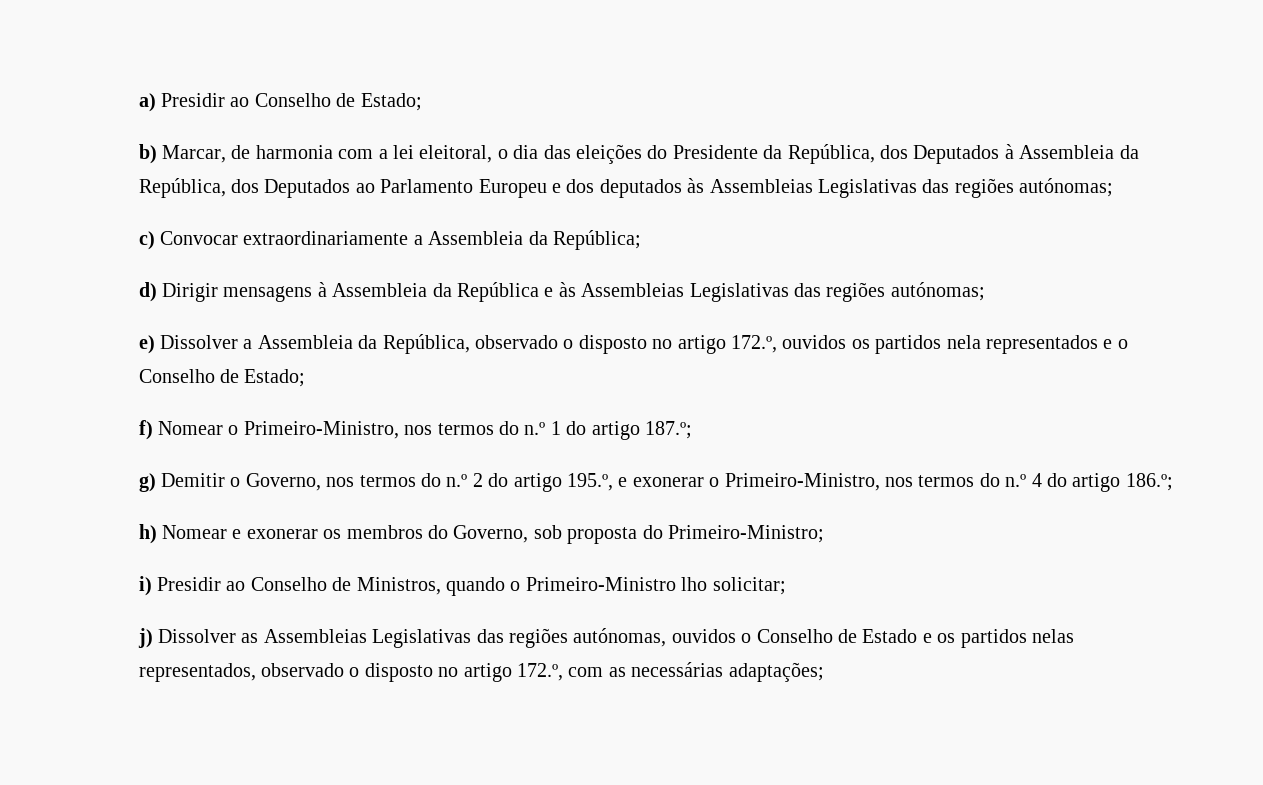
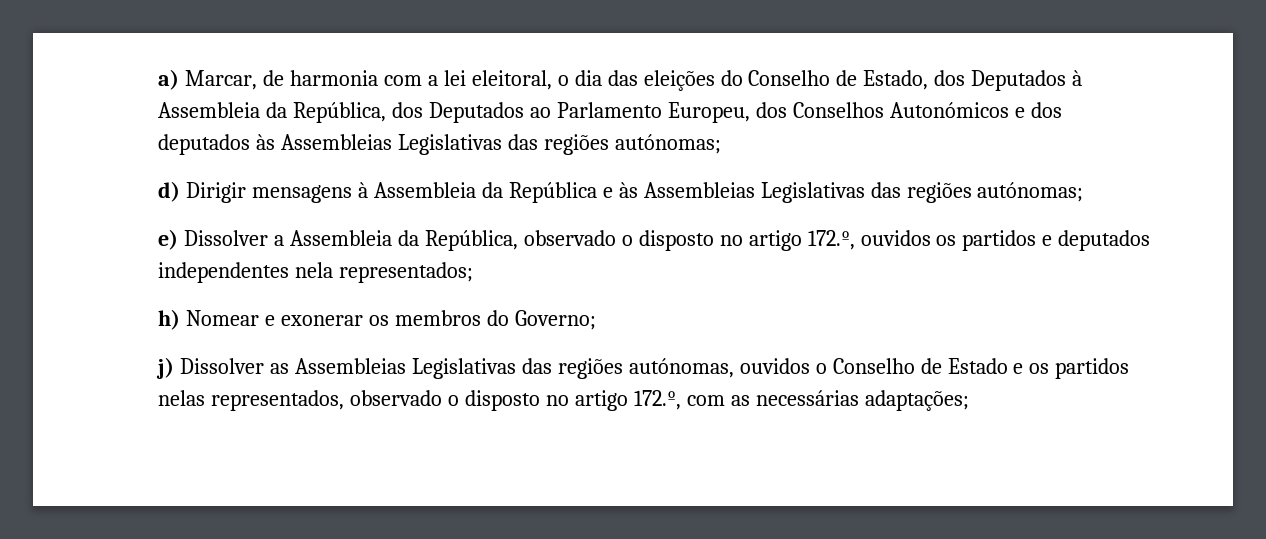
[161,93,422,111] [138,144,157,164] Presidir ao Conselho de Estado; // b) -> (180, 79) none
[672,144,875,164] Presidente da República, -> [748,70,929,90] Conselho de Estado,
[478,179,547,198] Europeu -> [667,102,1009,123] Europeu, dos Conselhos Autonómicos
[138,230,642,250] // c) Convocar extraordinariamente a Assembleia da República; -> (721, 144) none
[946,335,1128,354] [138,369,306,387] [138,420,693,440] [138,473,1173,492] nela representados e o Conselho de Estado; // f) Nomear o Primeiro-Ministro, nos termos do n.º 1 do artigo 187.º; // g) Demitir o Governo, nos termos do n.º 2 do artigo 195.º, e exonerar o Primeiro-Ministro, nos termos do n.º 4 do artigo 186.º; -> [1042,230,1151,251] [158,262,474,283] e deputados independentes nela representados;
[453,525,825,544] [138,576,786,596] Governo, sob proposta do Primeiro-Ministro; // i) Presidir ao Conselho de Ministros, quando o Primeiro-Ministro lho solicitar; -> [514,310,596,330] Governo;

